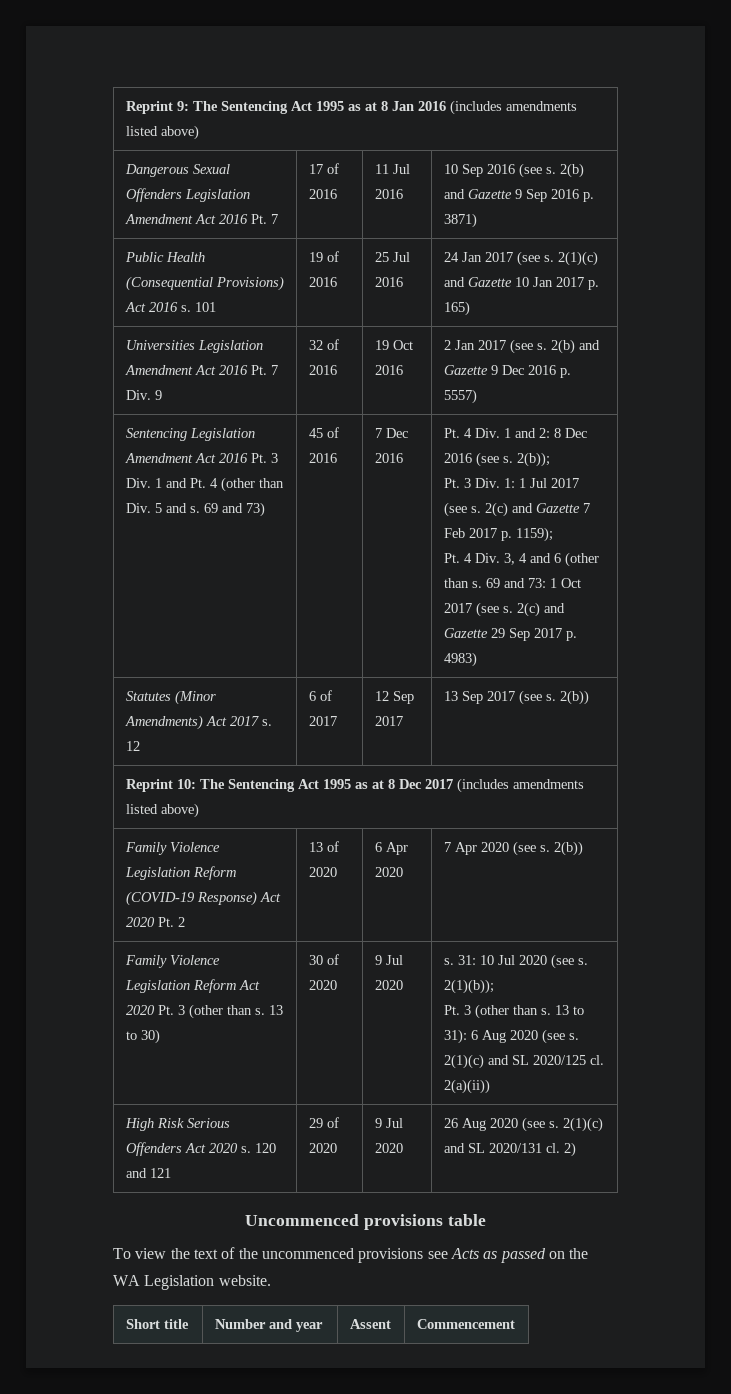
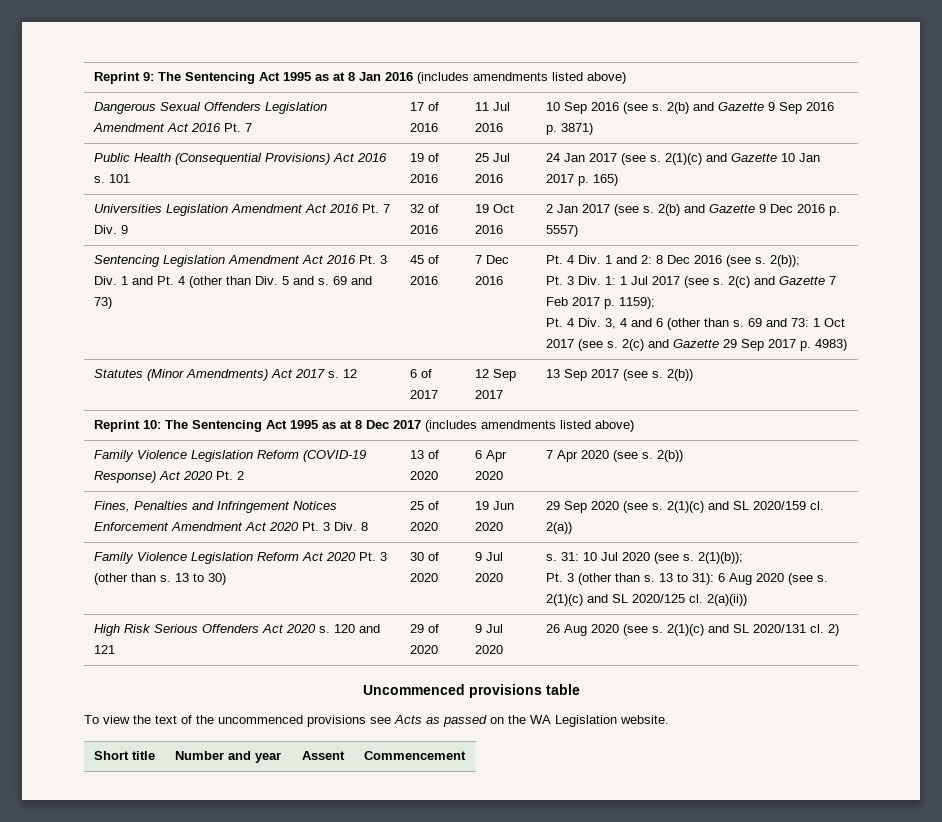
(583, 848) none -> [93,501,337,513] [93,522,368,531] [409,501,439,510] [409,522,438,531] [474,501,514,510] [474,522,503,531] [545,501,824,513] [545,522,572,534] // Fines, Penalties and Infringement Notices Enforcement Amendment Act 2020 Pt. 3 Div. 8 | 25 of 2020 | 19 Jun 2020 | 29 Sep 2020 (see s. 2(1)(c) and SL 2020/159 cl. 2(a))

